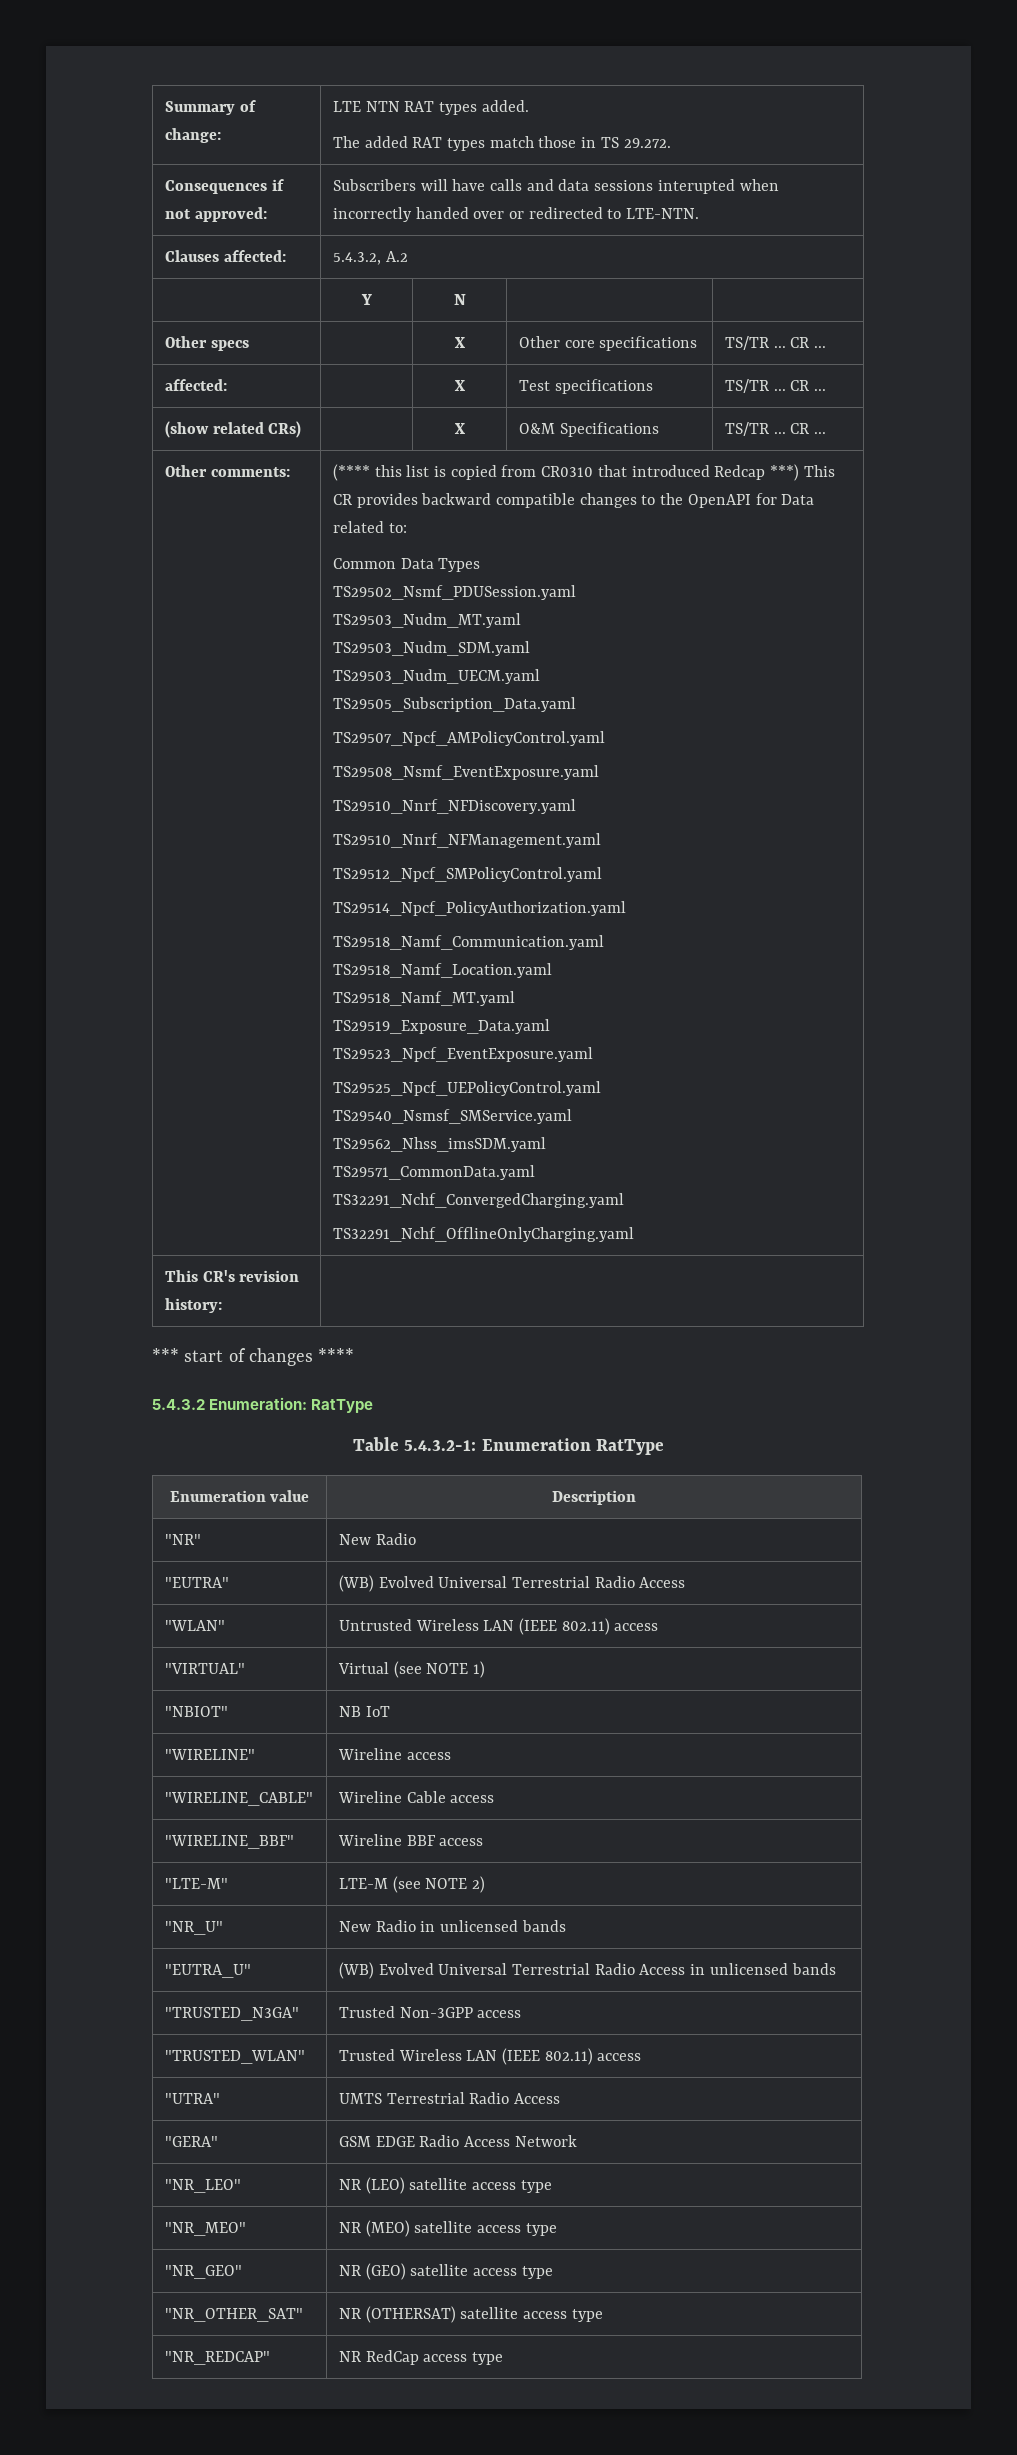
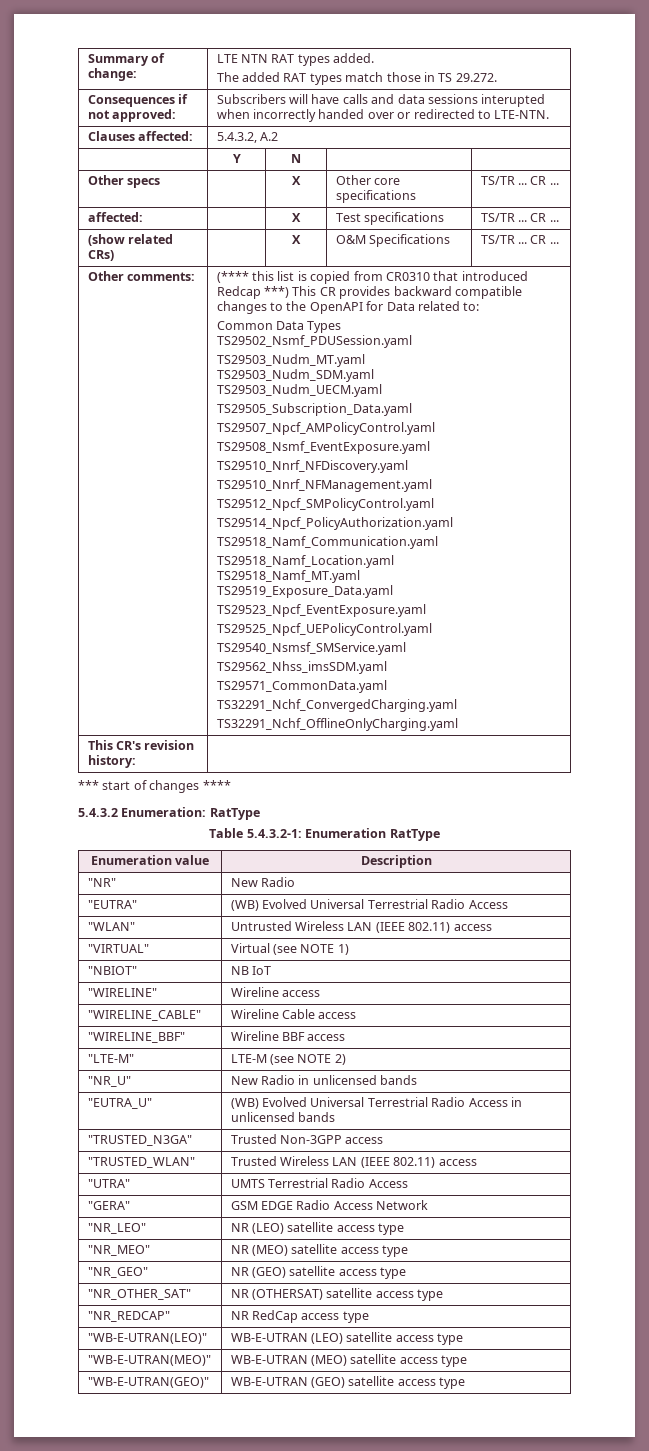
(504, 2358) none -> [87,1333,207,1344] [230,1332,464,1345] [87,1355,211,1366] [230,1354,468,1367] [87,1377,209,1388] [230,1376,466,1389] // "WB-E-UTRAN(LEO)" | WB-E-UTRAN (LEO) satellite access type // "WB-E-UTRAN(MEO)" | WB-E-UTRAN (MEO) satellite access type // "WB-E-UTRAN(GEO)" | WB-E-UTRAN (GEO) satellite access type

